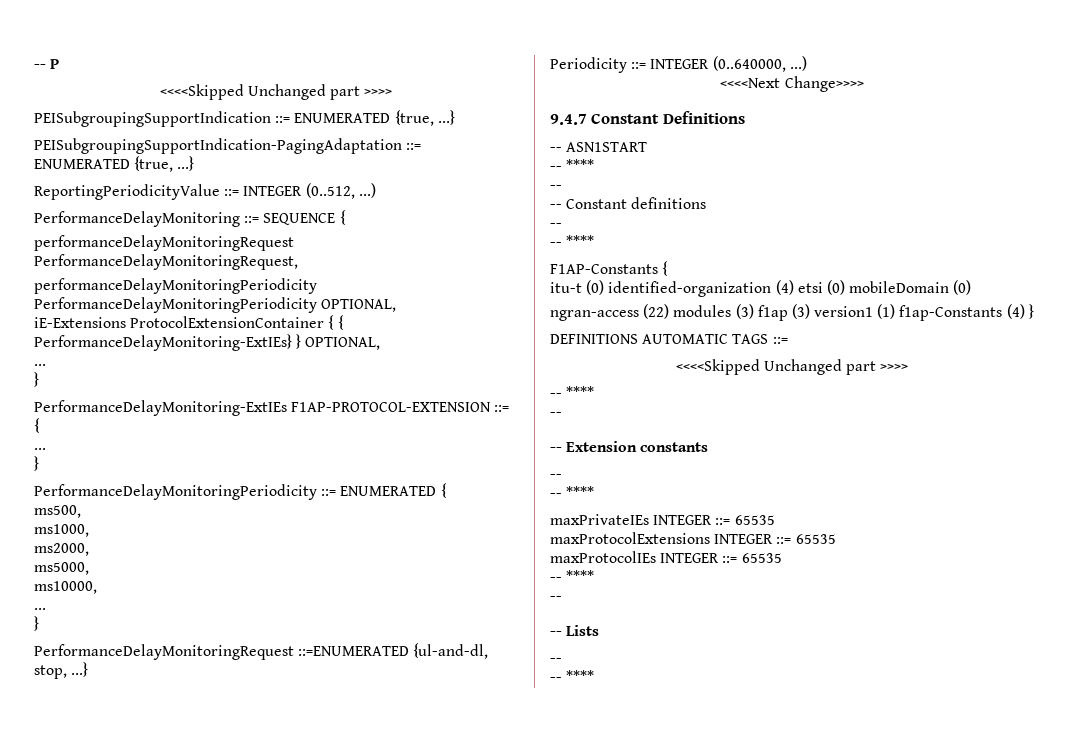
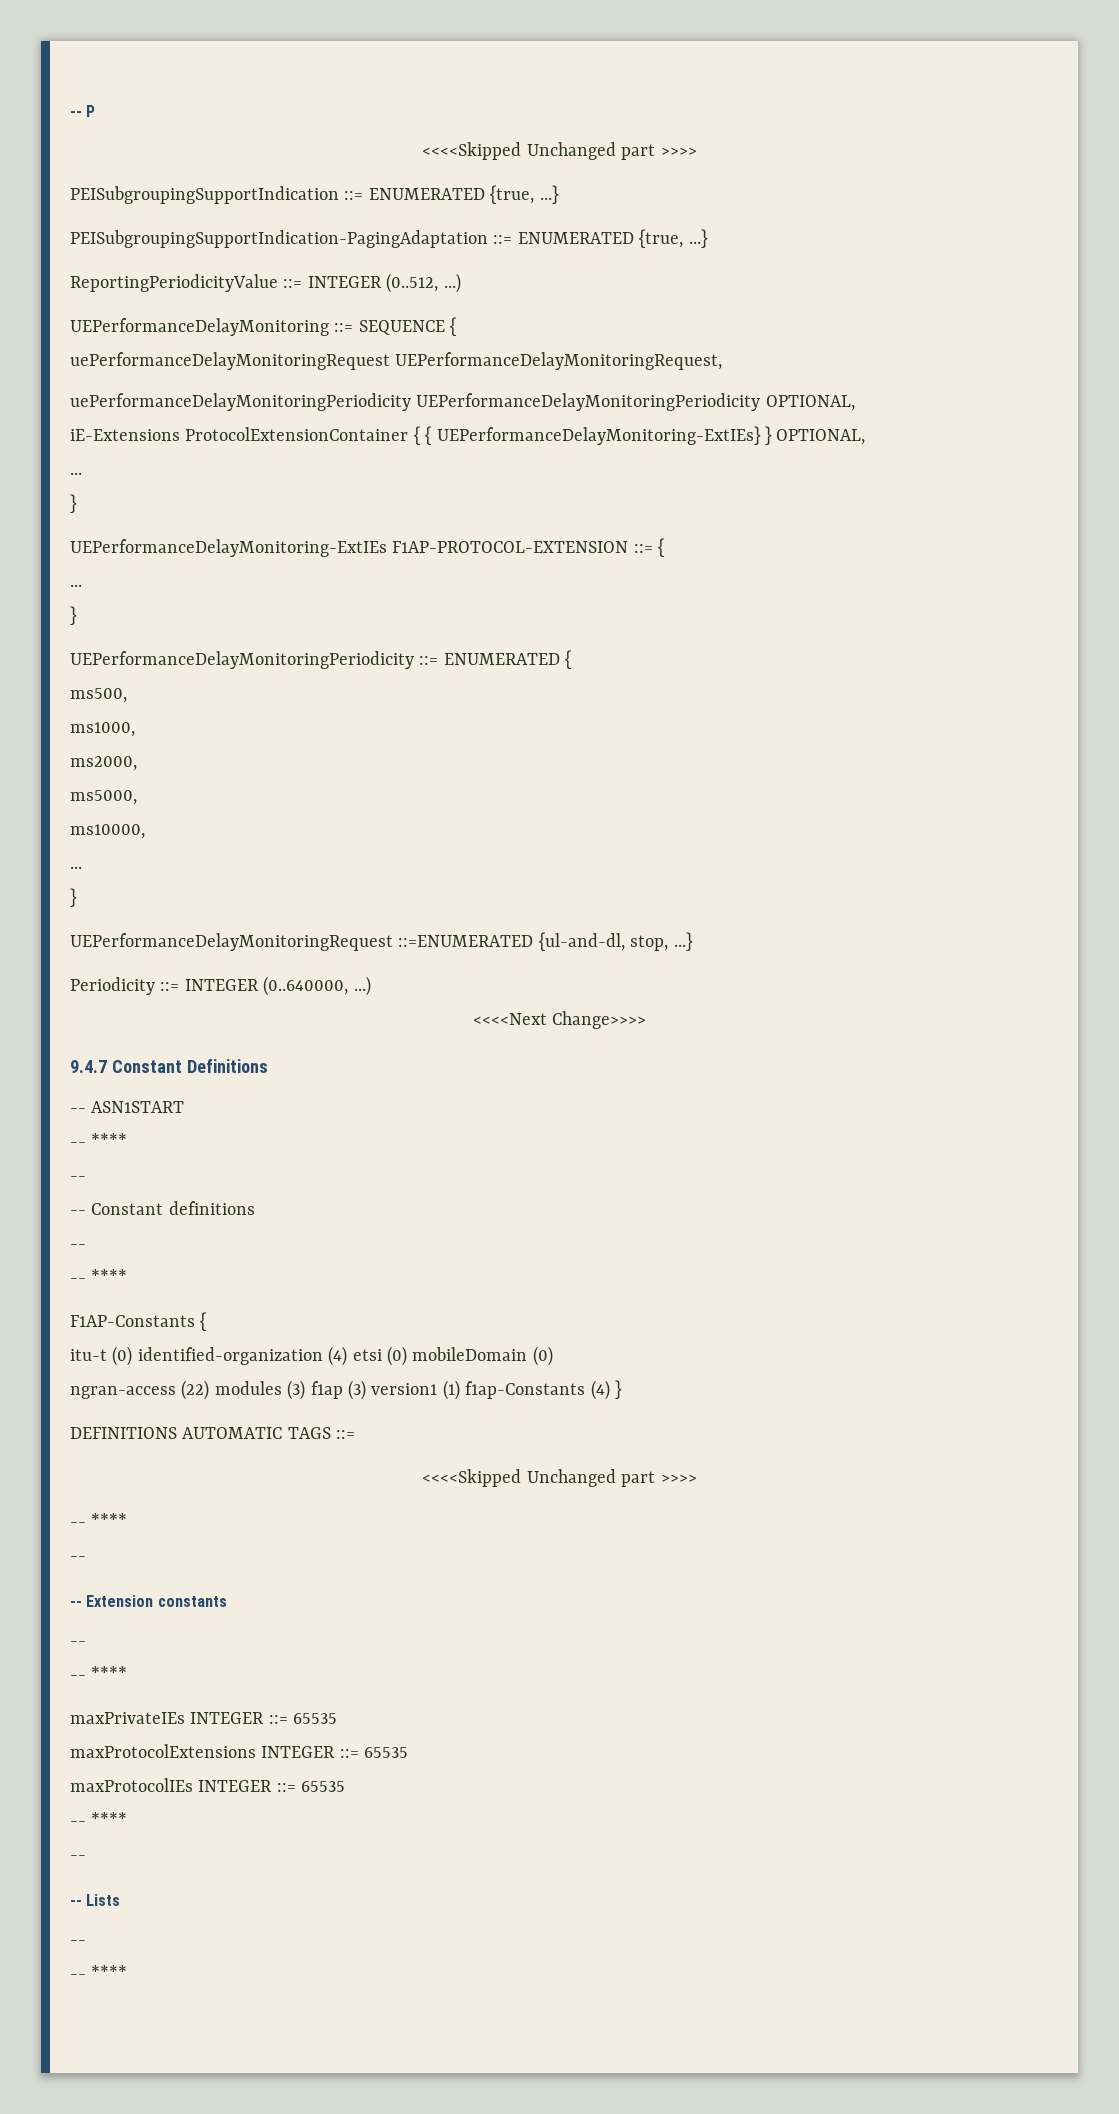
[34,211,240,227] PerformanceDelayMonitoring -> [70,318,329,336] UEPerformanceDelayMonitoring
[34,235,294,251] [34,254,298,270] [34,278,317,294] [34,297,317,313] performanceDelayMonitoringRequest PerformanceDelayMonitoringRequest, // performanceDelayMonitoringPeriodicity PerformanceDelayMonitoringPeriodicity -> [70,352,723,370] [70,393,761,411] uePerformanceDelayMonitoringRequest UEPerformanceDelayMonitoringRequest, // uePerformanceDelayMonitoringPeriodicity UEPerformanceDelayMonitoringPeriodicity
[34,334,292,351] PerformanceDelayMonitoring-ExtIEs} -> [436,426,761,445] UEPerformanceDelayMonitoring-ExtIEs}
[34,400,287,416] PerformanceDelayMonitoring-ExtIEs -> [70,539,387,557] UEPerformanceDelayMonitoring-ExtIEs
[34,484,317,500] PerformanceDelayMonitoringPeriodicity -> [70,651,414,669] UEPerformanceDelayMonitoringPeriodicity
[34,644,294,660] PerformanceDelayMonitoringRequest -> [70,933,393,951] UEPerformanceDelayMonitoringRequest

